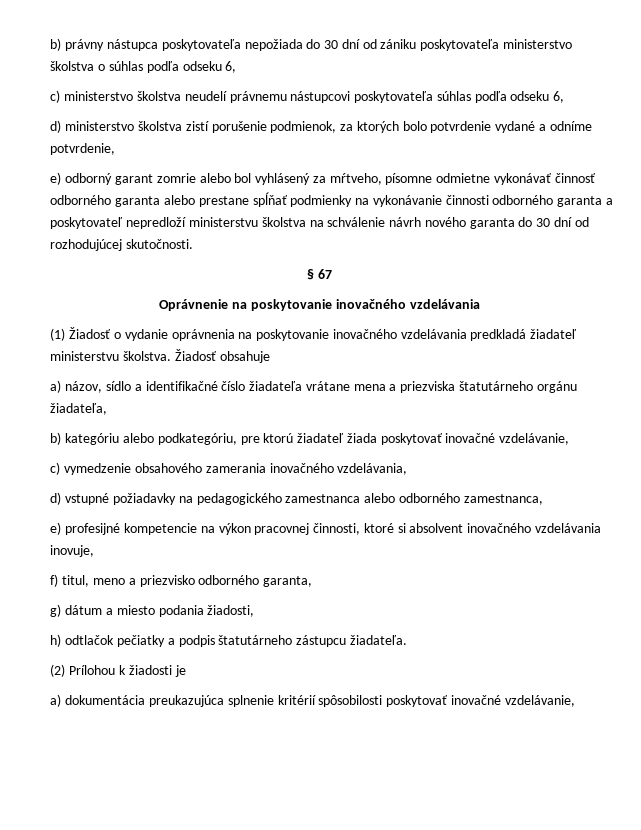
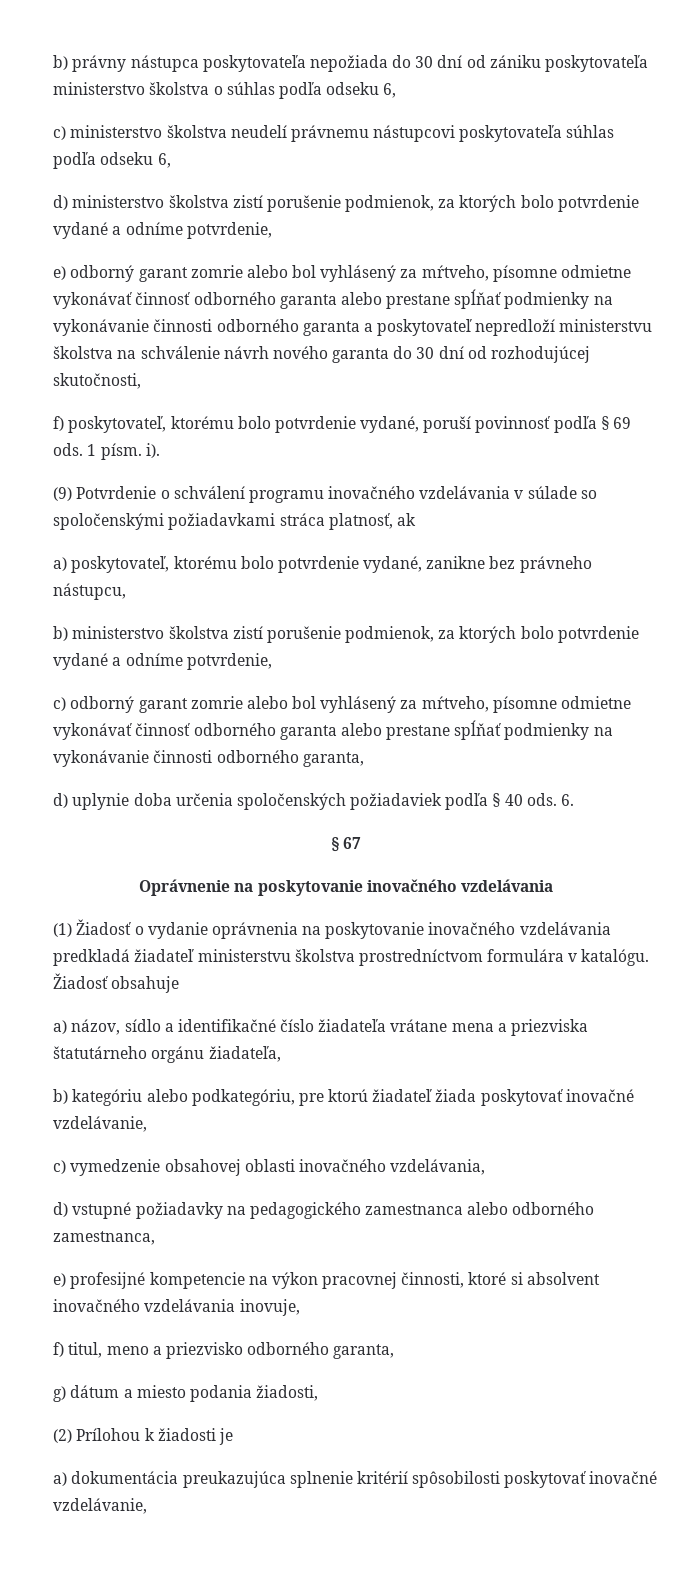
[126,239,194,249] skutočnosti. -> [53,373,142,389] [53,416,631,433] [53,443,160,460] [53,486,597,503] [53,513,416,530] [53,556,592,573] [53,583,127,600] [53,626,639,643] [53,653,272,670] [53,696,631,713] [53,720,613,740] [53,750,364,767] [53,793,574,810] skutočnosti, // f) poskytovateľ, ktorému bolo potvrdenie vydané, poruší povinnosť podľa § 69 ods. 1 písm. i). // (9) Potvrdenie o schválení programu inovačného vzdelávania v súlade so spoločenskými požiadavkami stráca platnosť, ak // a) poskytovateľ, ktorému bolo potvrdenie vydané, zanikne bez právneho nástupcu, // b) ministerstvo školstva zistí porušenie podmienok, za ktorých bolo potvrdenie vydané a odníme potvrdenie, // c) odborný garant zomrie alebo bol vyhlásený za mŕtveho, písomne odmietne vykonávať činnosť odborného garanta alebo prestane spĺňať podmienky na vykonávanie činnosti odborného garanta, // d) uplynie doba určenia spoločenských požiadaviek podľa § 40 ods. 6.
[123,351,172,361] školstva. -> [294,949,650,966] školstva prostredníctvom formulára v katalógu.
[135,463,266,473] obsahového zamerania -> [164,1159,295,1176] obsahovej oblasti
[50,634,407,647] // h) odtlačok pečiatky a podpis štatutárneho zástupcu žiadateľa. -> (319, 1393) none

